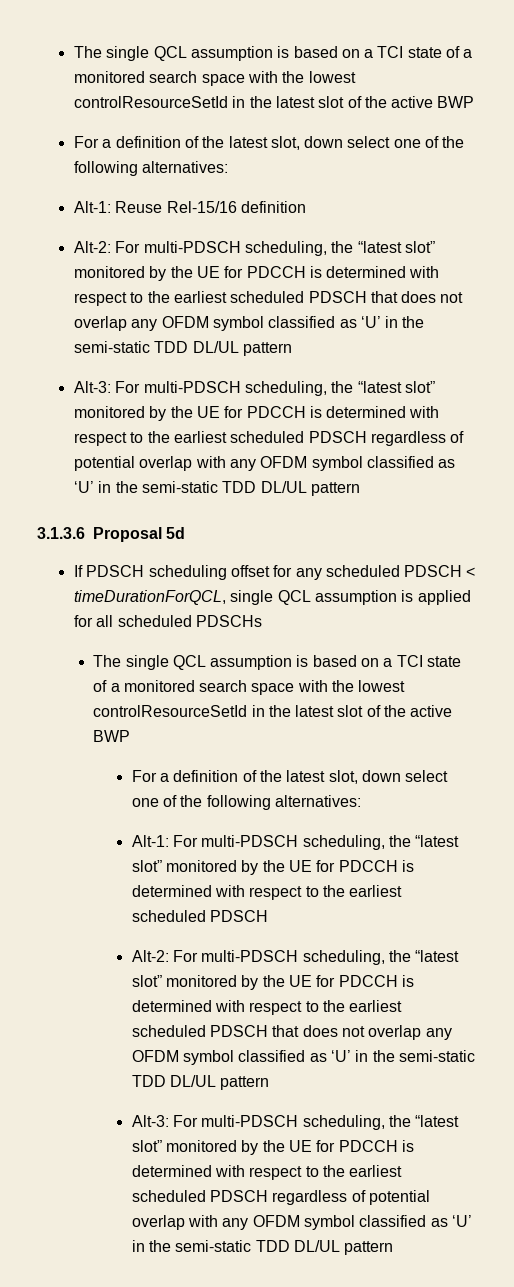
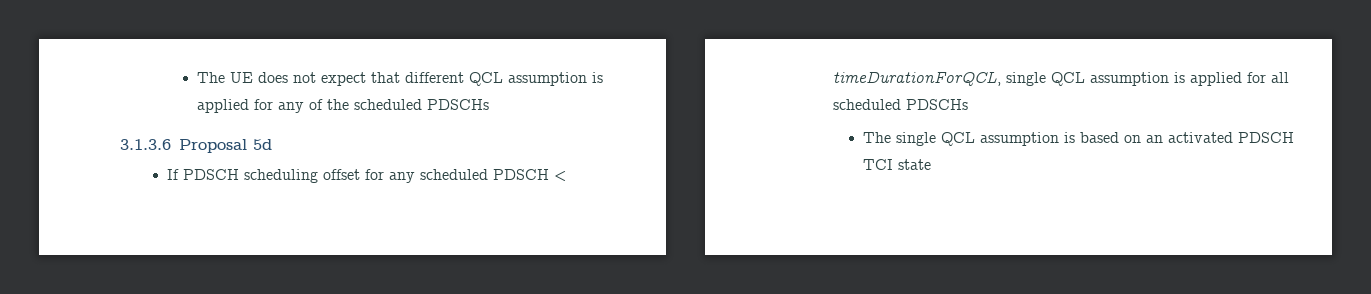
[73,46,473,61] [73,71,356,86] [73,96,475,108] [73,136,465,150] [73,161,229,176] [73,201,306,213] [73,241,435,256] [73,266,440,281] [73,291,464,306] [73,316,425,331] [73,341,292,356] [73,381,435,396] [73,406,440,421] [73,431,465,446] [73,456,456,471] [73,481,360,496] The single QCL assumption is based on a TCI state of a monitored search space with the lowest controlResourceSetId in the latest slot of the active BWP // For a definition of the latest slot, down select one of the following alternatives: // Alt-1: Reuse Rel-15/16 definition // Alt-2: For multi-PDSCH scheduling, the “latest slot” monitored by the UE for PDCCH is determined with respect to the earliest scheduled PDSCH that does not overlap any OFDM symbol classified as ‘U’ in the semi-static TDD DL/UL pattern // Alt-3: For multi-PDSCH scheduling, the “latest slot” monitored by the UE for PDCCH is determined with respect to the earliest scheduled PDSCH regardless of potential overlap with any OFDM symbol classified as ‘U’ in the semi-static TDD DL/UL pattern -> [197,72,604,86] [197,99,490,113] The UE does not expect that different QCL assumption is applied for any of the scheduled PDSCHs
[383,655,462,667] [93,680,406,695] [93,705,453,717] [93,730,131,742] [131,770,449,784] [131,795,362,810] [131,835,460,850] [131,860,415,875] [131,885,403,900] [131,910,269,922] [131,950,460,965] [131,975,415,990] [131,1000,403,1015] [131,1025,452,1040] [131,1050,476,1065] [131,1075,270,1090] [131,1115,460,1130] [131,1140,415,1155] [131,1165,403,1180] [131,1190,431,1205] [131,1215,473,1230] [131,1240,394,1255] a TCI state of a monitored search space with the lowest controlResourceSetId in the latest slot of the active BWP // For a definition of the latest slot, down select one of the following alternatives: // Alt-1: For multi-PDSCH scheduling, the “latest slot” monitored by the UE for PDCCH is determined with respect to the earliest scheduled PDSCH // Alt-2: For multi-PDSCH scheduling, the “latest slot” monitored by the UE for PDCCH is determined with respect to the earliest scheduled PDSCH that does not overlap any OFDM symbol classified as ‘U’ in the semi-static TDD DL/UL pattern // Alt-3: For multi-PDSCH scheduling, the “latest slot” monitored by the UE for PDCCH is determined with respect to the earliest scheduled PDSCH regardless of potential overlap with any OFDM symbol classified as ‘U’ in the semi-static TDD DL/UL pattern -> [1146,132,1295,143] [863,159,932,170] an activated PDSCH TCI state

